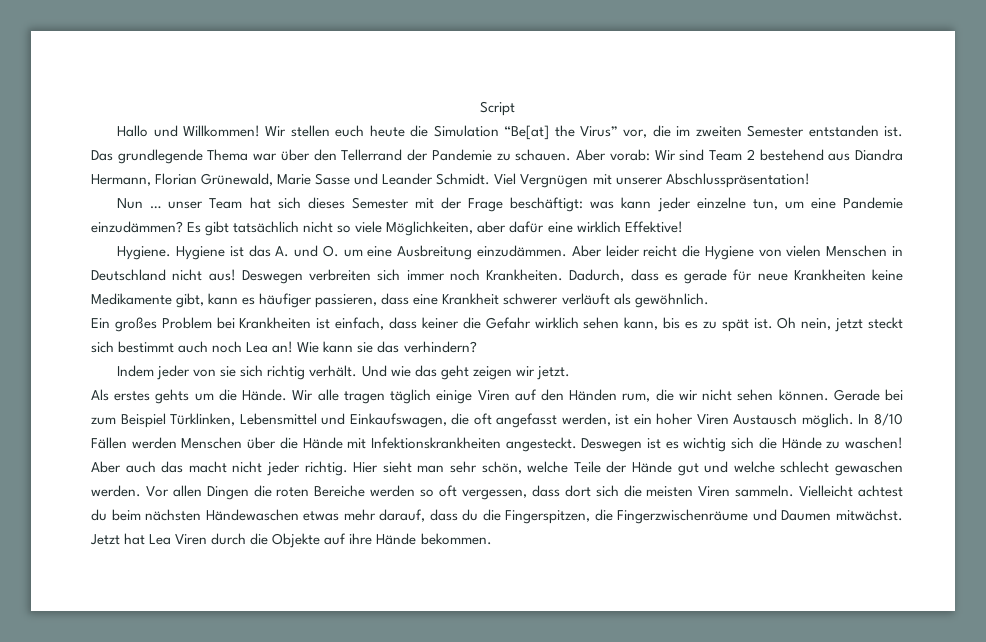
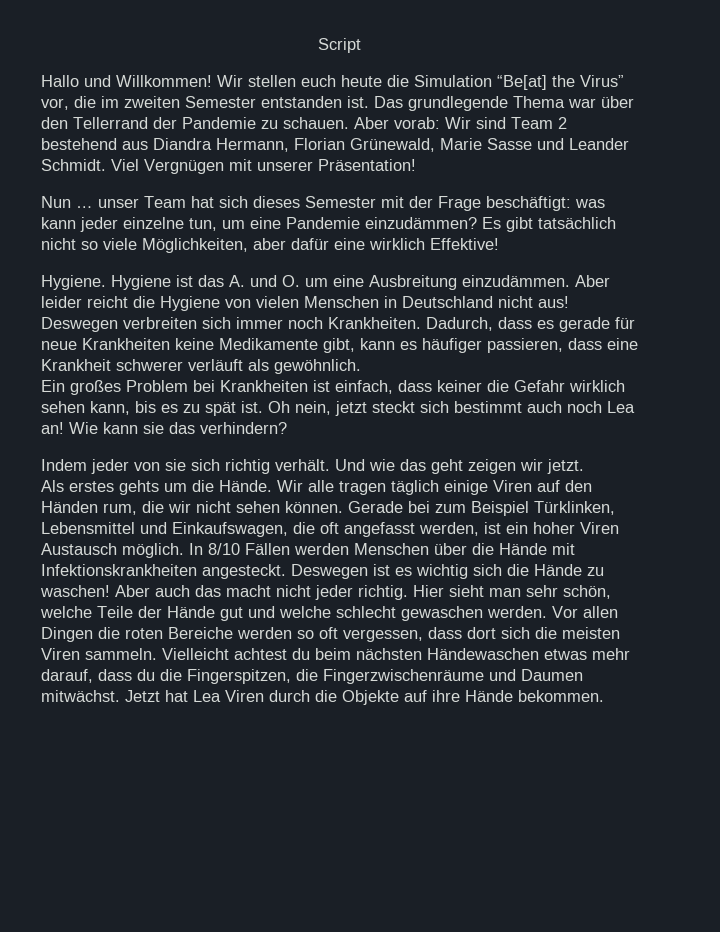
[665,173,810,188] Abschlusspräsentation! -> [318,159,416,171] Präsentation!

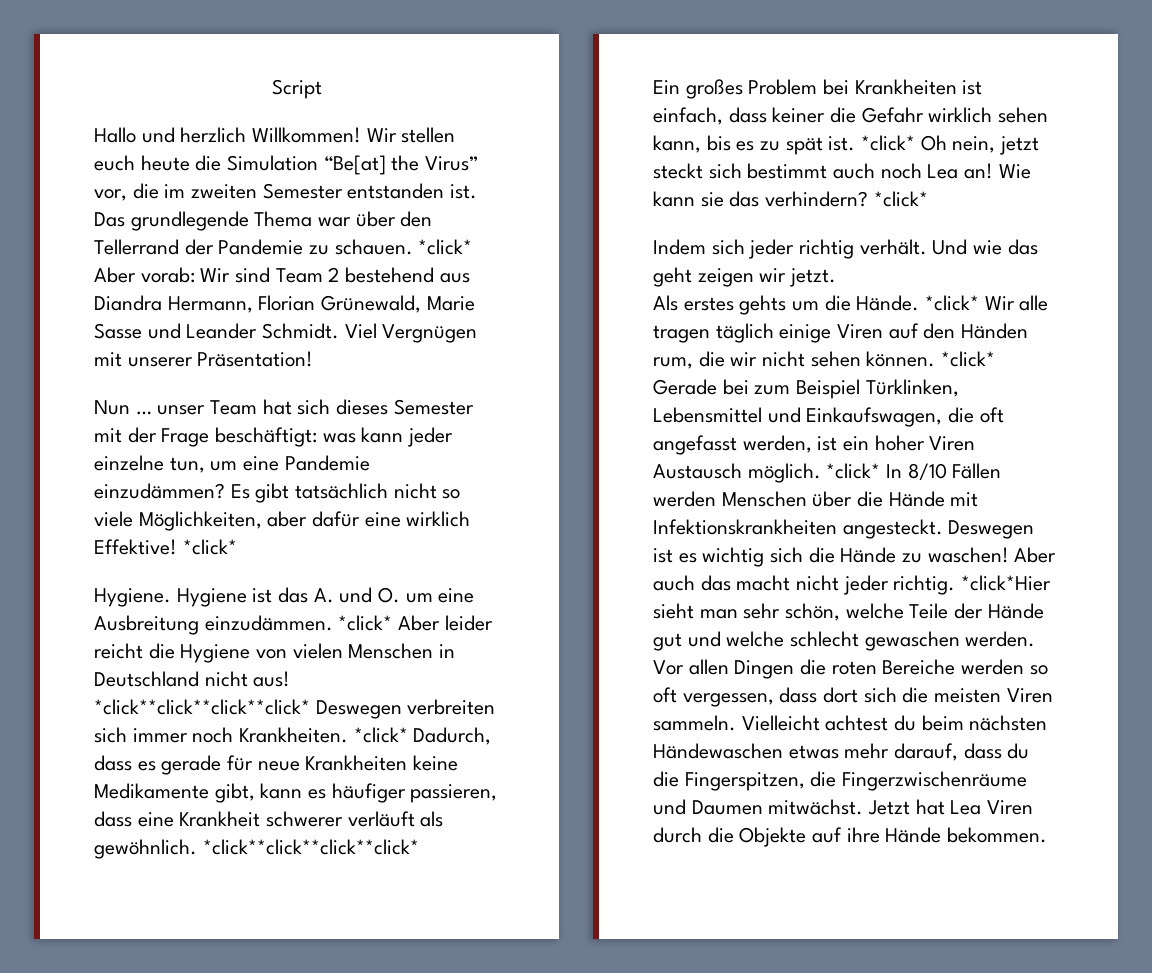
(111, 81) none -> [180,127,247,143] herzlich
(349, 123) none -> [418,239,473,255] *click*
(499, 244) none -> [182,539,237,555] *click*
(570, 281) none -> [338,615,393,631] *click*
(569, 302) none -> [94,699,310,715] *click**click**click**click*
(421, 323) none -> [353,727,408,743] *click*
(361, 366) none -> [202,839,419,855] *click**click**click**click*
(263, 407) none -> [861,135,916,151] *click*
(287, 428) none -> [873,191,928,207] *click*
[91,459,220,474] jeder von sie sich -> [711,239,795,259] sich jeder
(272, 486) none -> [925,295,980,311] *click*
(343, 507) none -> [941,351,996,367] *click*
(184, 550) none -> [826,463,881,479] *click*
[413,585,444,597] Hier -> [961,575,1052,591] *click*Hier

